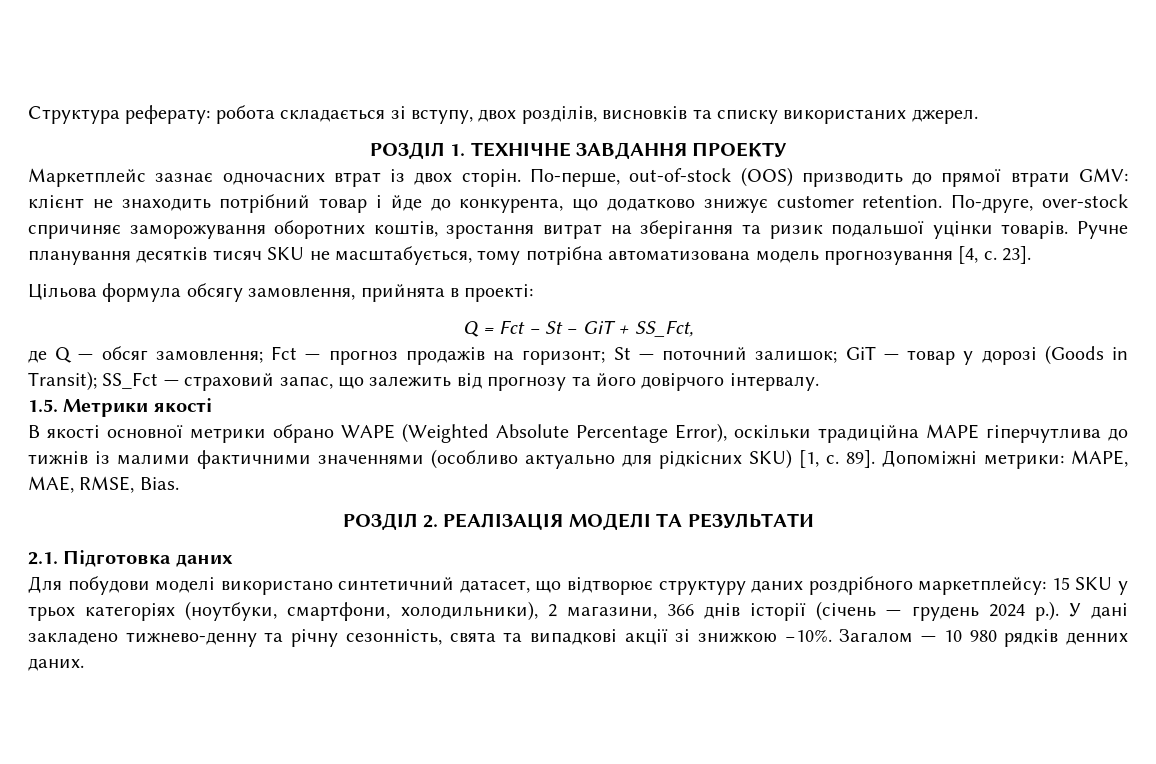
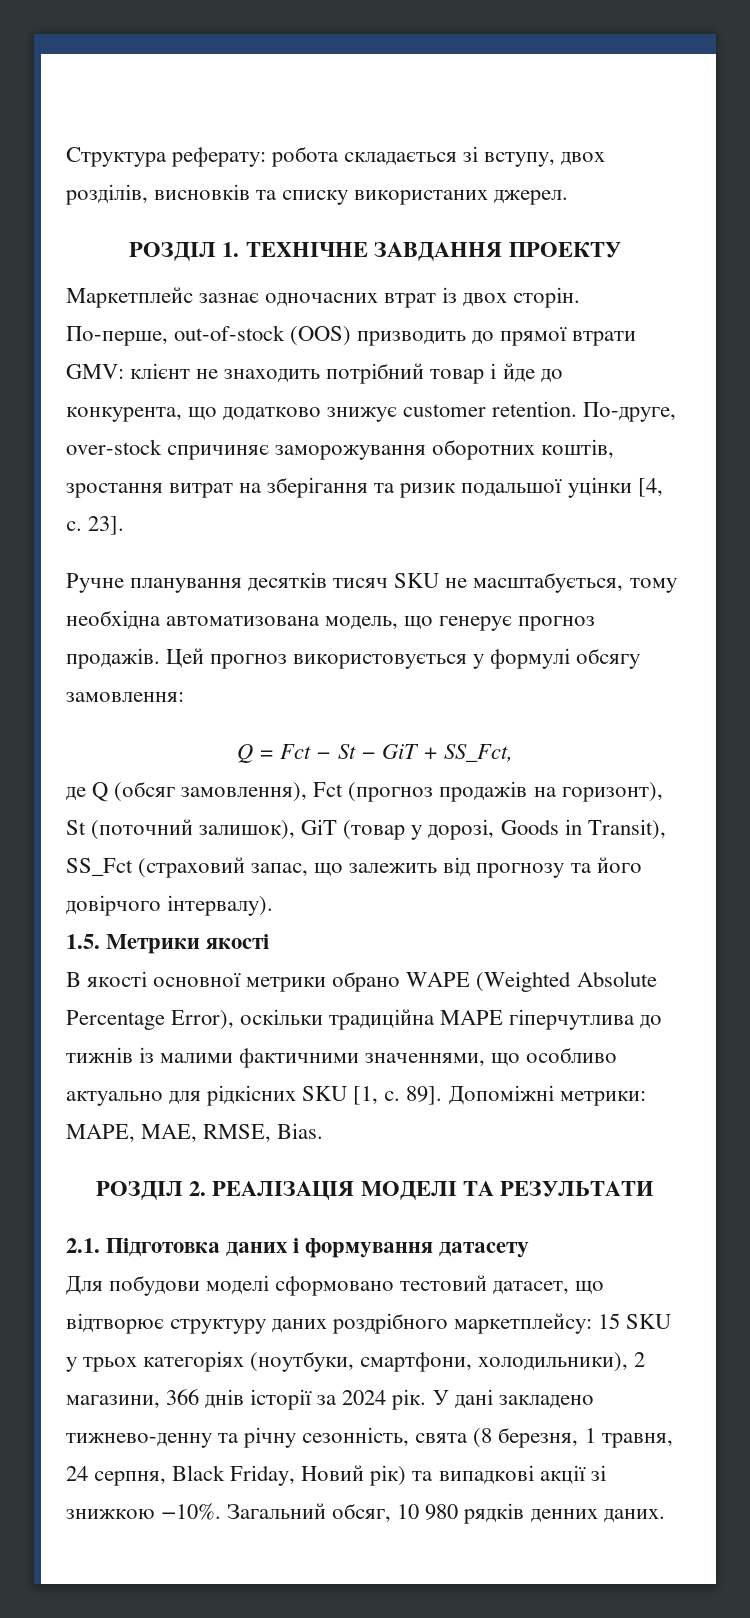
[1001,221,1069,239] товарів. -> [637,478,663,497] [66,516,125,535] [4, с. 23]. //
[525,246,1032,265] [28,283,534,302] потрібна автоматизована модель прогнозування [4, с. 23]. // Цільова формула обсягу замовлення, прийнята в проекті: -> [66,610,596,631] [66,648,641,669] [66,692,184,702] необхідна автоматизована модель, що генерує прогноз продажів. Цей прогноз використовується у формулі обсягу замовлення:
[78,345,1128,365] [28,371,275,391] — обсяг замовлення; Fct — прогноз продажів на горизонт; St — поточний залишок; GiT — товар у дорозі (Goods in Transit); SS_Fct — страховий -> [114,781,663,802] [66,819,666,840] [66,857,246,878] (обсяг замовлення), Fct (прогноз продажів на горизонт), St (поточний залишок), GiT (товар у дорозі, Goods in Transit), SS_Fct (страховий
[729,373,819,391] інтервалу. -> [167,895,274,916] інтервалу).
[318,449,518,469] значеннями (особливо -> [365,1047,618,1067] значеннями, що особливо
[749,449,792,469] SKU) -> [302,1086,348,1101] SKU
(233, 560) none -> [293,1238,530,1258] і формування датасету
[220,577,455,595] використано синтетичний -> [275,1275,488,1296] сформовано тестовий
[816,601,1059,621] (січень — грудень 2024 р.). -> [317,1389,427,1410] за 2024 рік.
(496, 637) none -> [473,1427,673,1448] [66,1465,407,1486] (8 березня, 1 травня, 24 серпня, Black Friday, Новий рік)
[839,629,937,643] Загалом — -> [227,1503,392,1523] Загальний обсяг,

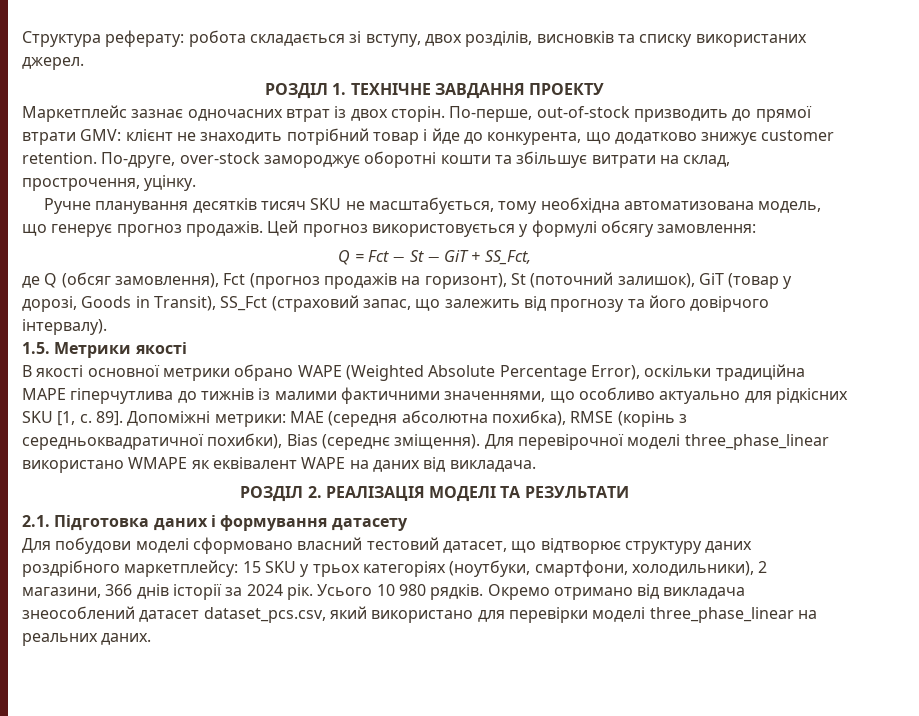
[290,326,352,346] (OOS) -> (630, 112) none
[167,439,615,460] [66,477,663,498] [66,516,125,535] спричиняє заморожування оборотних коштів, зростання витрат на зберігання та ризик подальшої уцінки [4, с. 23]. -> [263,151,731,168] [22,175,197,191] замороджує оборотні кошти та збільшує витрати на склад, прострочення, уцінку.
[66,1123,324,1143] MAPE, MAE, RMSE, Bias. -> [289,410,687,427] [22,433,829,450] [22,457,536,473] MAE (середня абсолютна похибка), RMSE (корінь з середньоквадратичної похибки), Bias (середнє зміщення). Для перевірочної моделі three_phase_linear використано WMAPE як еквівалент WAPE на даних від викладача.
(395, 1286) none -> [297,537,363,550] власний
[432,1389,594,1409] [66,1427,673,1448] [66,1465,606,1486] [66,1503,598,1524] У дані закладено тижнево-денну та річну сезонність, свята (8 березня, 1 травня, 24 серпня, Black Friday, Новий рік) та випадкові акції зі знижкою −10%. Загальний обсяг, 10 980 рядків денних -> [317,584,746,600] [22,606,817,623] [22,633,98,646] Усього 10 980 рядків. Окремо отримано від викладача знеособлений датасет dataset_pcs.csv, який використано для перевірки моделі three_phase_linear на реальних

